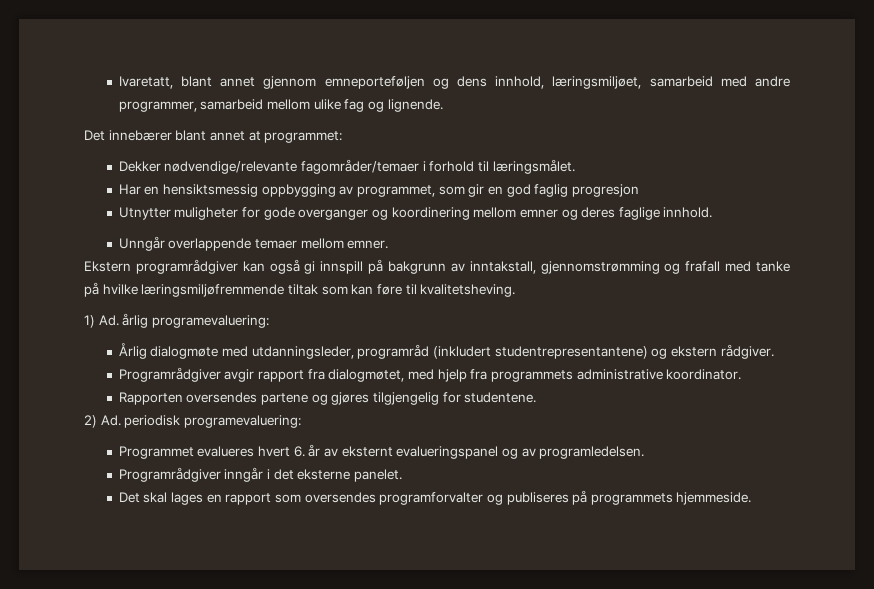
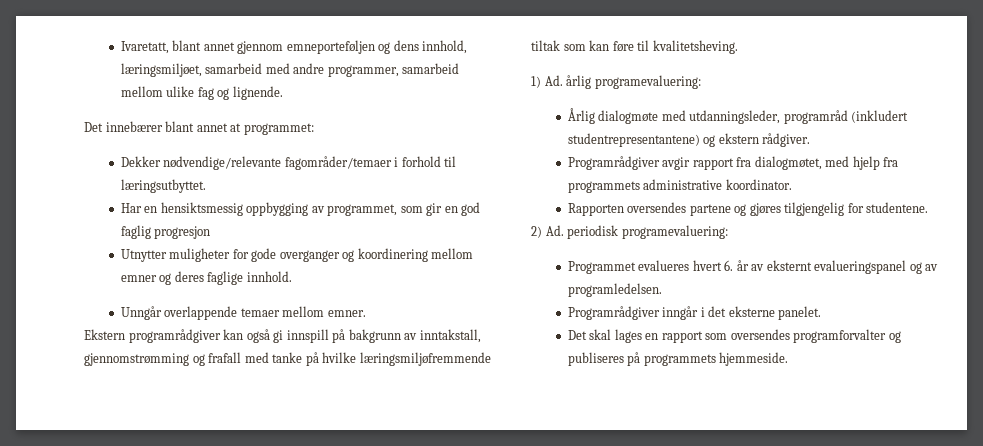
[492,159,575,174] læringsmålet. -> [120,179,206,193] læringsutbyttet.

